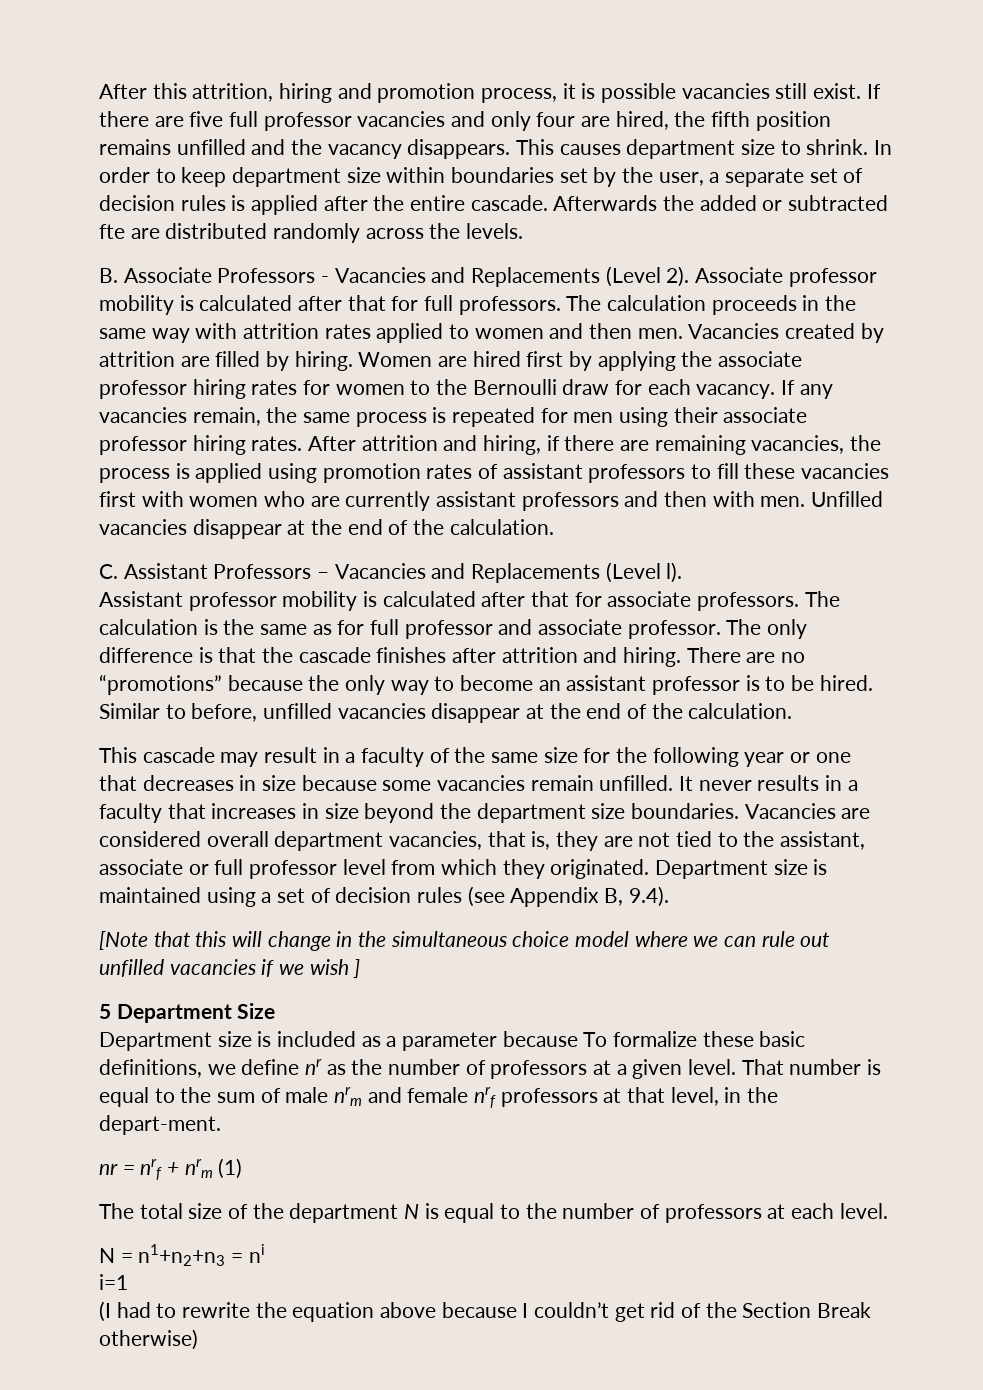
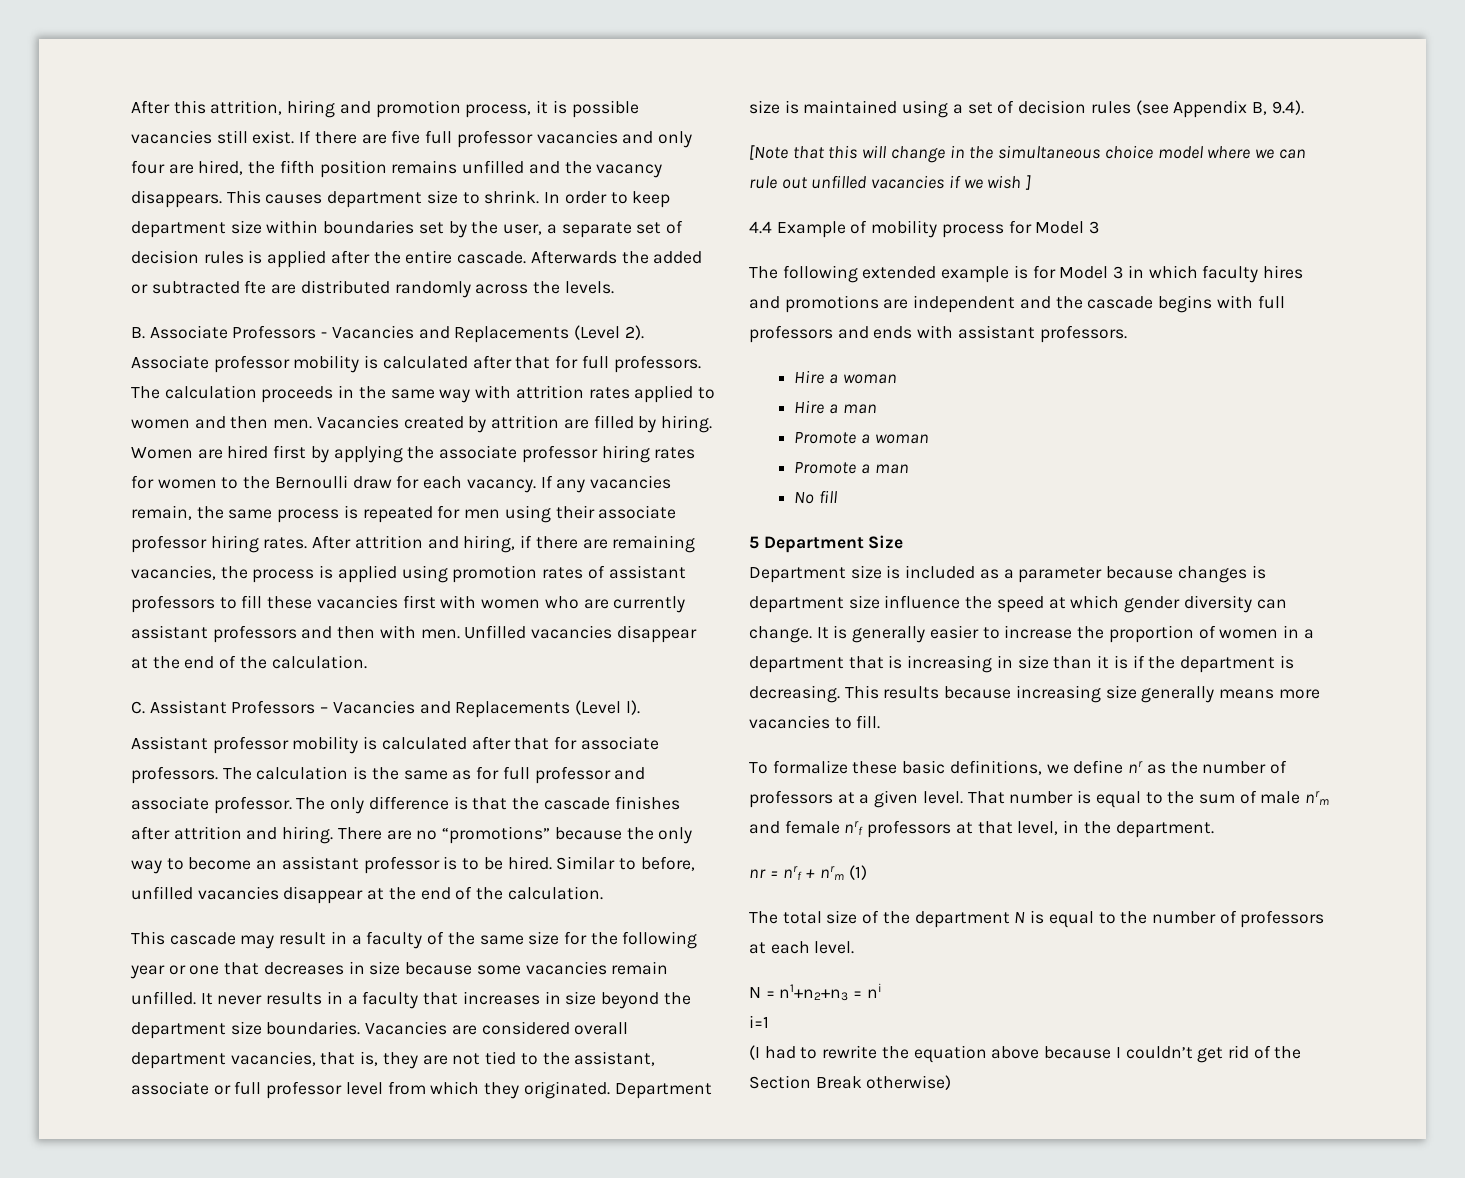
(361, 968) none -> [749,220,1100,238] [749,265,1303,283] [749,295,1285,313] [749,325,1127,343] [794,370,897,384] [794,400,877,414] [794,432,929,444] [794,462,909,474] [794,490,838,504] // 4.4 Example of mobility process for Model 3 // The following extended example is for Model 3 in which faculty hires and promotions are independent and the cascade begins with full professors and ends with assistant professors. // Hire a woman // Hire a man // Promote a woman // Promote a man // No fill
(578, 1039) none -> [1177,565,1266,583] [749,595,1287,613] [749,625,1314,643] [749,655,1294,673] [749,685,1320,703] [749,715,881,729] changes is department size influence the speed at which gender diversity can change. It is generally easier to increase the proportion of women in a department that is increasing in size than it is if the department is decreasing. This results because increasing size generally means more vacancies to fill. //
[99,1115,221,1135] depart-ment. -> [1115,821,1214,838] department.

